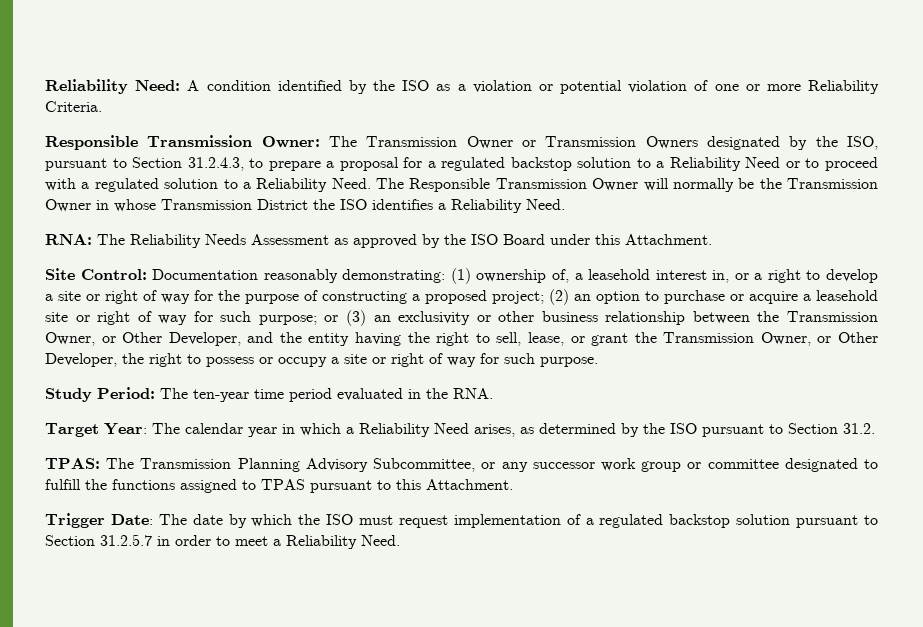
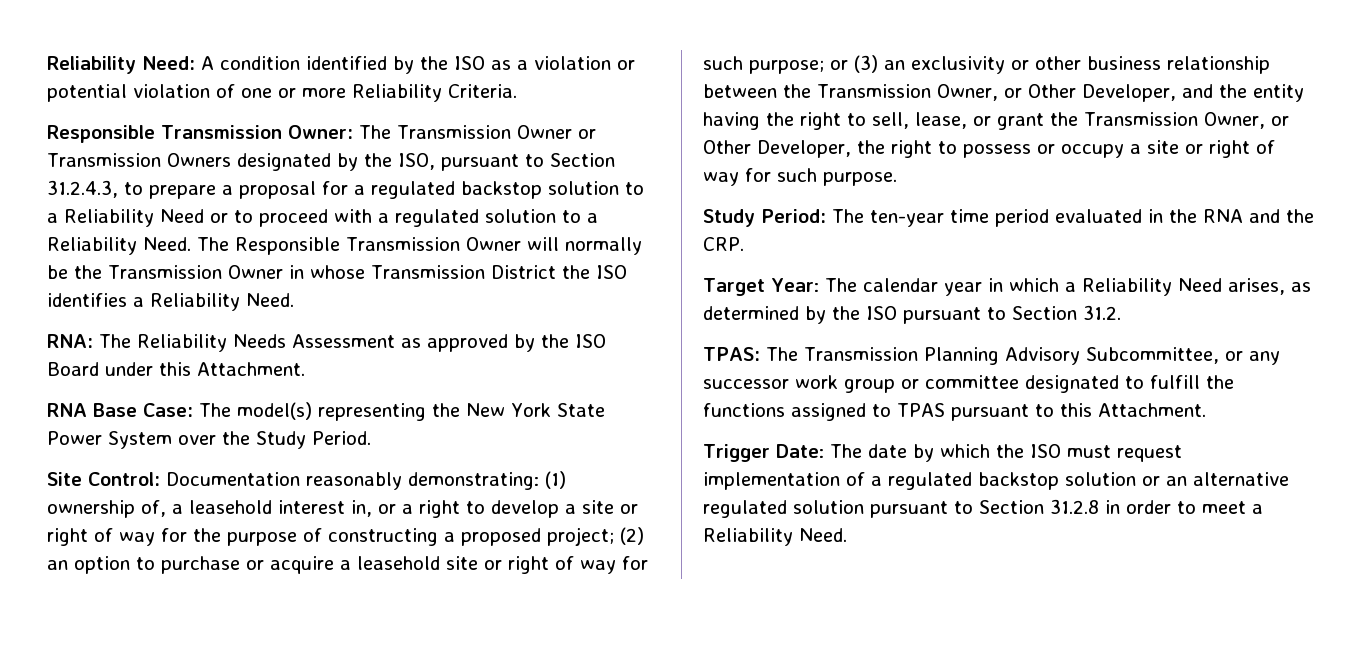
(712, 239) none -> [47,402,605,421] [47,431,371,449] // RNA Base Case: The model(s) representing the New York State Power System over the Study Period.
[453,388,493,399] RNA. -> [1203,209,1314,223] [703,237,744,251] RNA and the CRP.
[796,515,878,528] [45,534,152,546] pursuant to Section 31.2.5.7 -> [1142,472,1289,486] [703,499,1099,518] or an alternative regulated solution pursuant to Section 31.2.8

